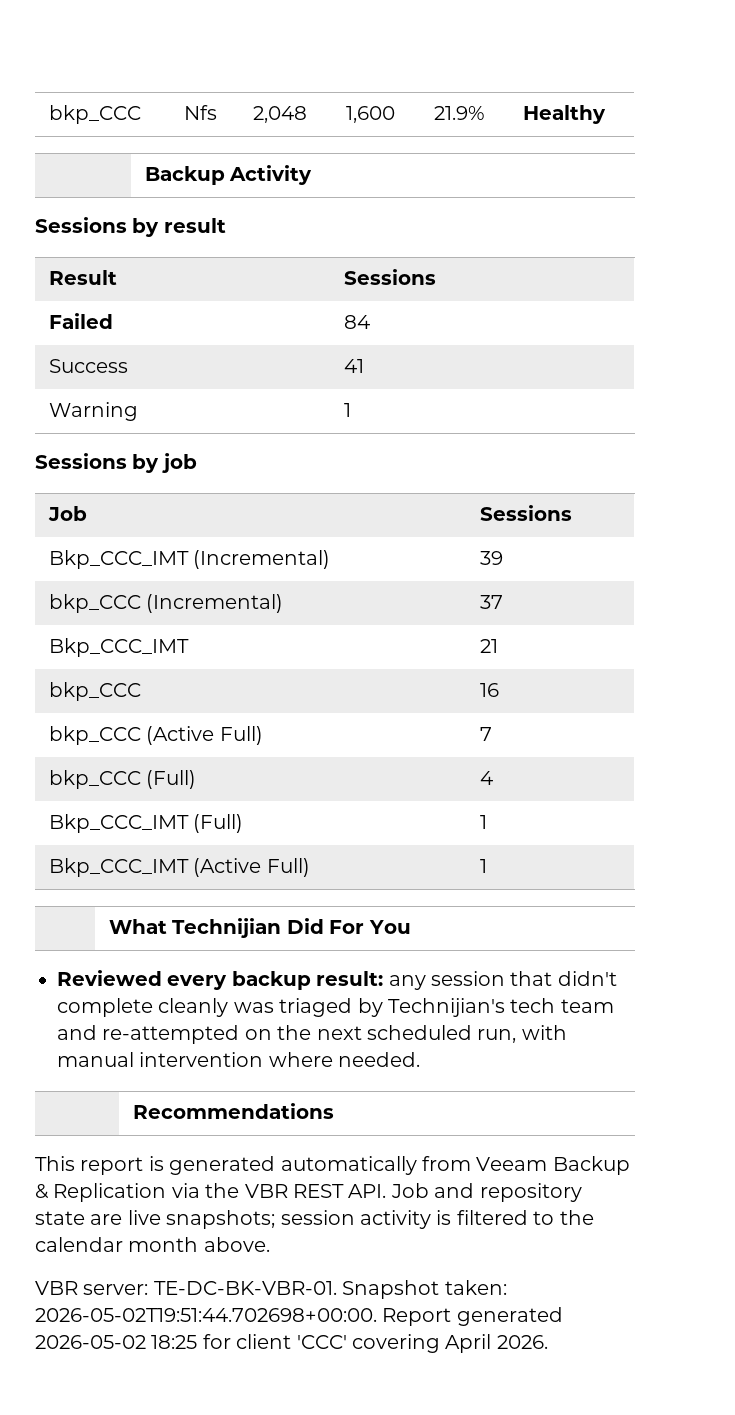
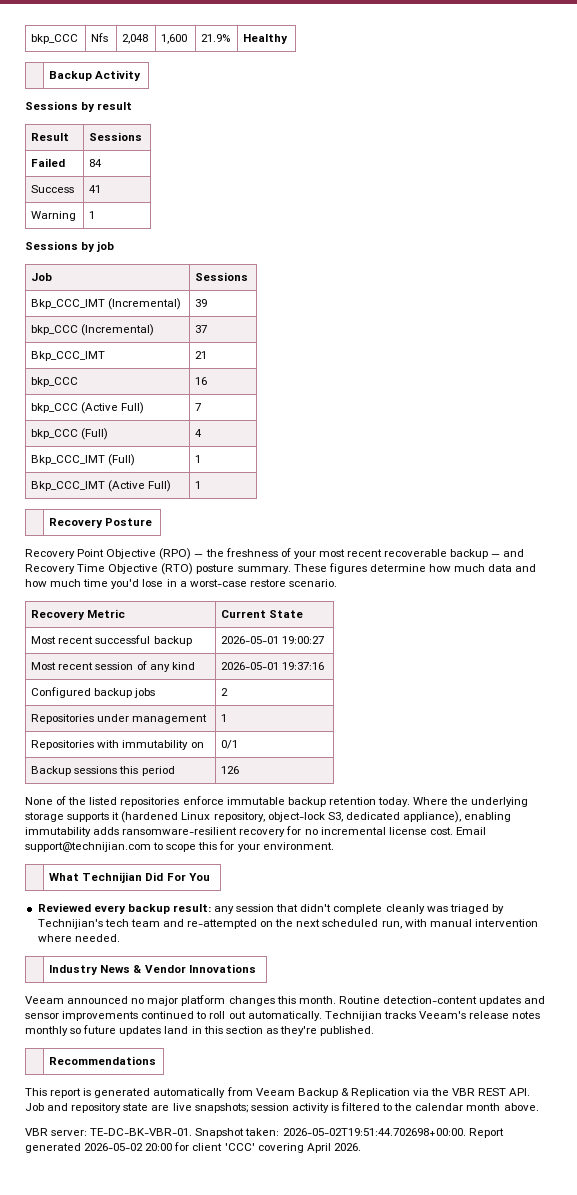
(487, 866) none -> [49,518,153,528] [25,548,525,560] [25,563,537,575] [25,579,337,589] [31,609,126,620] [221,610,304,618] [31,635,192,646] [221,636,325,644] [31,661,195,672] [221,662,325,670] [31,687,156,698] [221,688,229,696] [31,714,208,724] [221,714,228,722] [31,740,204,750] [221,740,239,749] [31,766,175,776] [221,766,240,774] [25,796,529,807] [25,811,512,823] [25,826,486,837] [25,841,334,852] // | Recovery Posture // Recovery Point Objective (RPO) — the freshness of your most recent recoverable backup — and Recovery Time Objective (RTO) posture summary. These figures determine how much data and how much time you'd lose in a worst-case restore scenario. // Recovery Metric | Current State // Most recent successful backup | 2026-05-01 19:00:27 // Most recent session of any kind | 2026-05-01 19:37:16 // Configured backup jobs | 2 // Repositories under management | 1 // Repositories with immutability on | 0/1 // Backup sessions this period | 126 // None of the listed repositories enforce immutable backup retention today. Where the underlying storage supports it (hardened Linux repository, object-lock S3, dedicated appliance), enabling immutability adds ransomware-resilient recovery for no incremental license cost. Email support@technijian.com to scope this for your environment.
(421, 1059) none -> [49,964,256,975] [25,995,546,1006] [25,1011,541,1021] [25,1025,375,1036] // | Industry News & Vendor Innovations // Veeam announced no major platform changes this month. Routine detection-content updates and sensor improvements continued to roll out automatically. Technijian tracks Veeam's release notes monthly so future updates land in this section as they're published.
[151,1335,198,1349] 18:25 -> [145,1143,173,1151] 20:00

